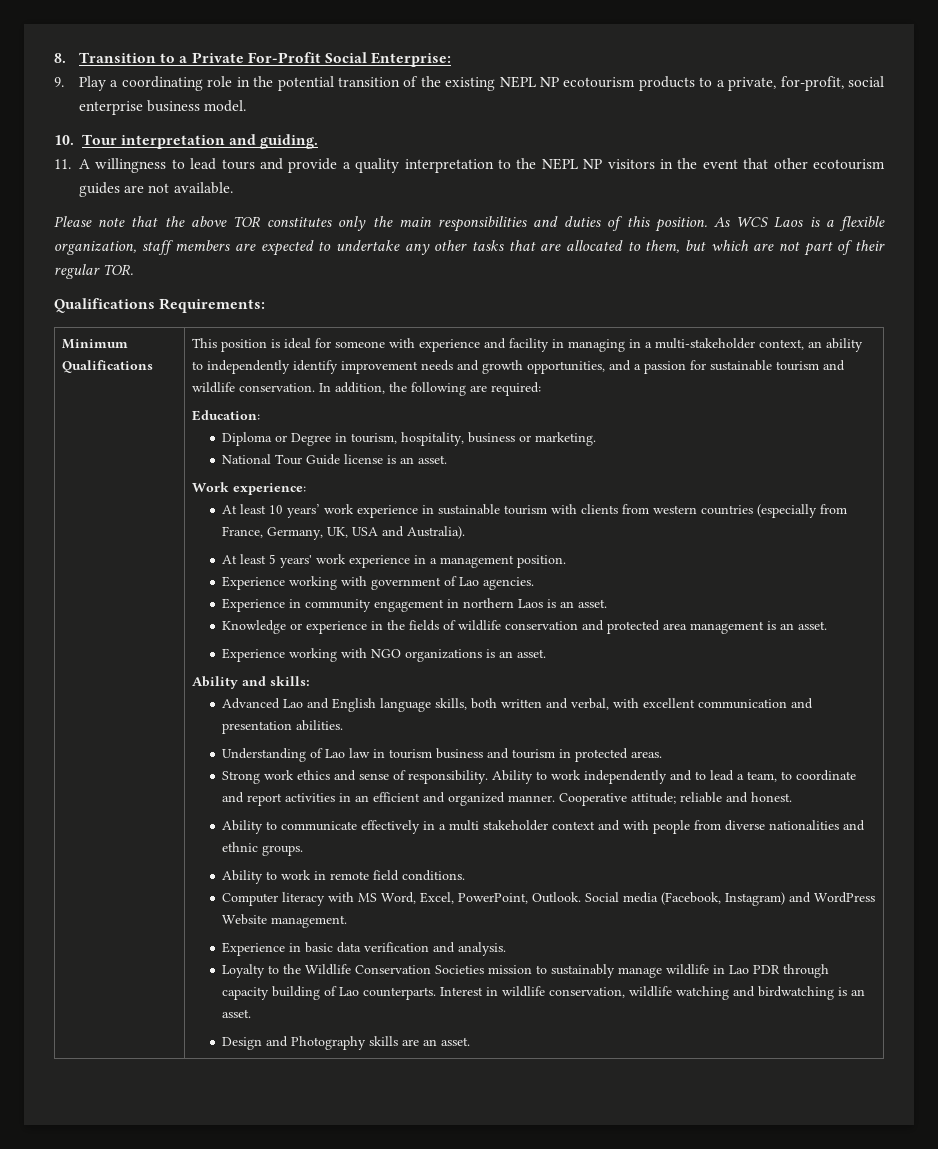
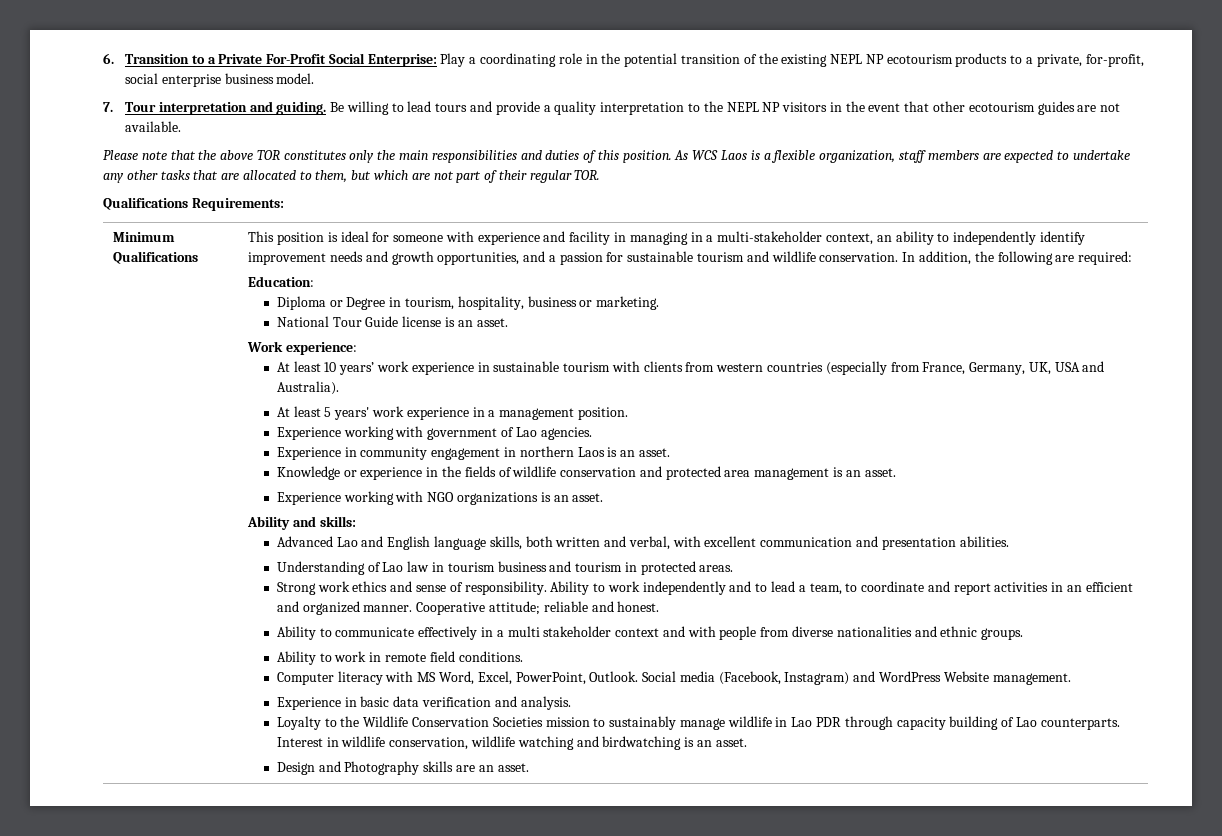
[54,53,66,63] 8. -> [103,53,114,64] 6.
[54,77,64,87] // 9. -> (437, 60) none
[54,135,74,145] 10. -> [103,102,113,112] 7.
[54,158,167,173] // 11. A willingness -> [330,101,389,115] Be willing

